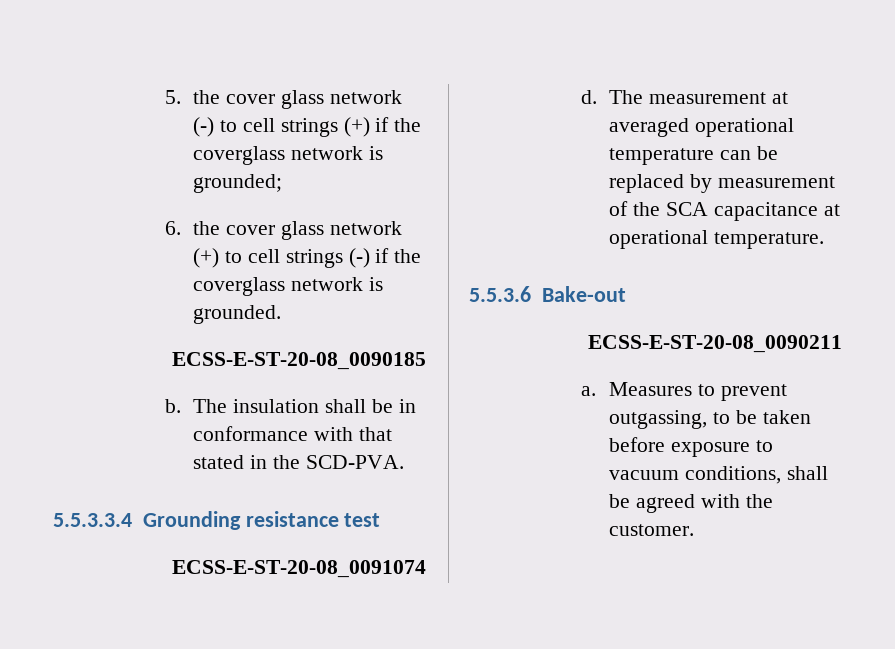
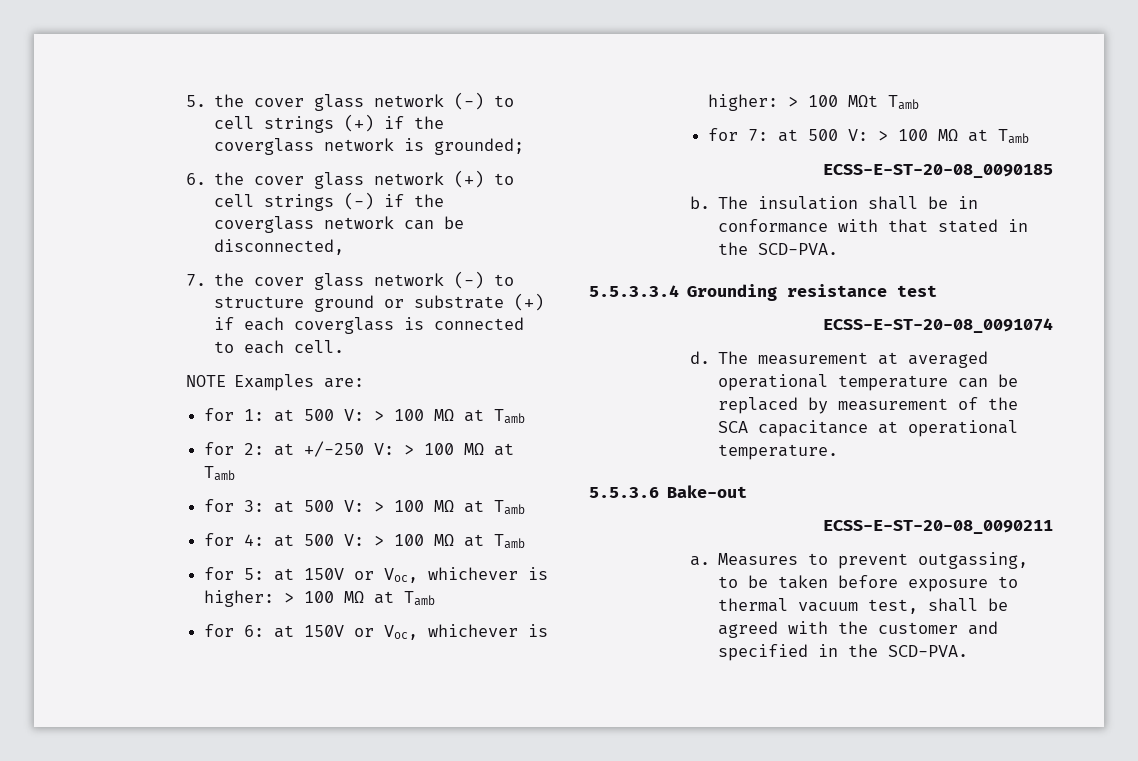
[369,277,384,291] [193,305,282,324] is grounded. -> [404,216,465,230] [214,239,345,255] [186,271,515,290] [214,293,545,312] [214,317,525,334] [214,340,345,354] [186,374,365,391] [204,408,526,424] [204,441,515,457] [204,466,236,481] [204,499,526,515] [204,533,526,549] [204,567,549,583] [204,590,436,607] [204,624,549,640] [708,94,920,111] [708,128,1030,144] can be disconnected, // 7. the cover glass network (-) to structure ground or substrate (+) if each coverglass is connected to each cell. // NOTE Examples are: // for 1: at 500 V: > 100 MΩ at Tamb // for 2: at +/-250 V: > 100 MΩ at Tamb // for 3: at 500 V: > 100 MΩ at Tamb // for 4: at 500 V: > 100 MΩ at Tamb // for 5: at 150V or Voc, whichever is higher: > 100 MΩ at Tamb // for 6: at 150V or Voc, whichever is higher: > 100 MΩt Tamb // for 7: at 500 V: > 100 MΩ at Tamb
[609,466,782,484] vacuum conditions, -> [718,598,919,614] thermal vacuum test,
[609,524,695,536] customer. -> [878,621,999,635] [718,644,969,661] customer and specified in the SCD-PVA.

